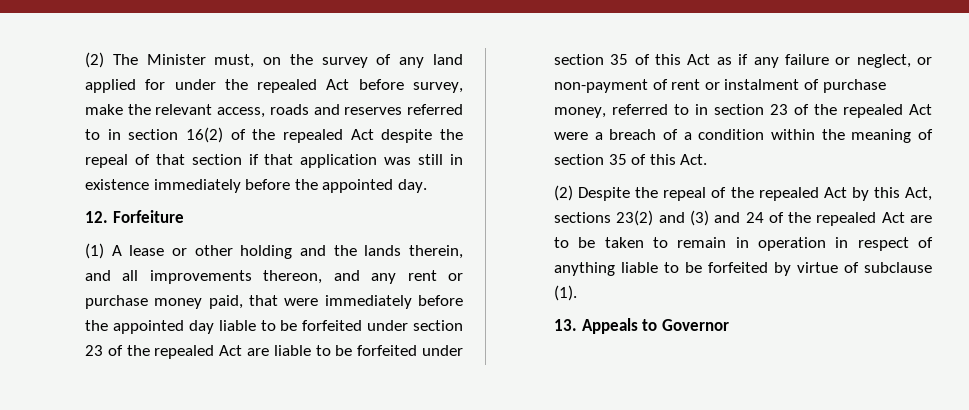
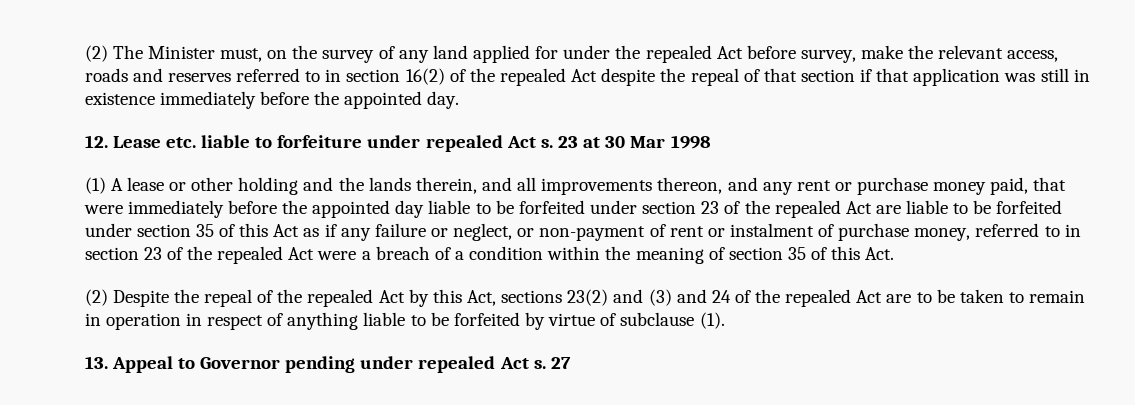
[112,210,184,223] Forfeiture -> [112,135,711,152] Lease etc. liable to forfeiture under repealed Act s. 23 at 30 Mar 1998
[581,318,638,334] Appeals -> [111,356,173,373] Appeal
(729, 325) none -> [285,356,571,373] pending under repealed Act s. 27

